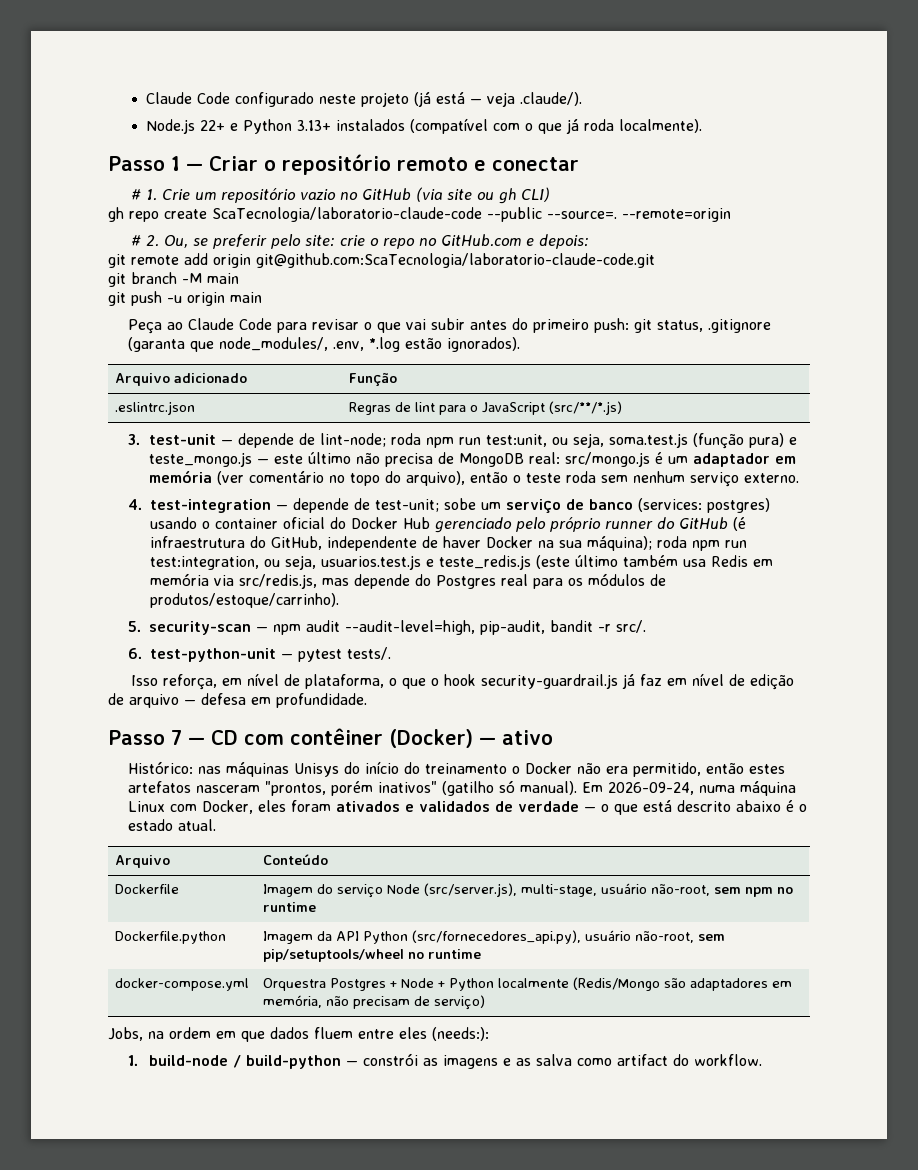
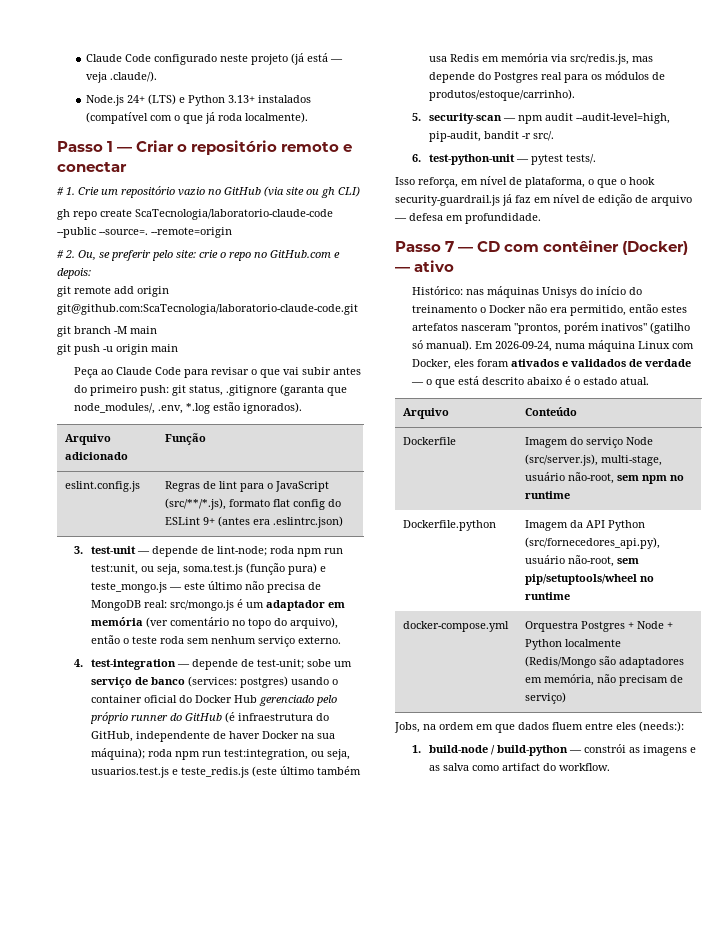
[199,120,225,131] 22+ -> [127,94,177,105] 24+ (LTS)
[114,401,195,415] .eslintrc.json -> [65,481,141,492] eslint.config.js
[548,401,622,415] (src/**/*.js) -> [165,498,342,510] [165,516,344,528] (src/**/*.js), formato flat config do ESLint 9+ (antes era .eslintrc.json)

